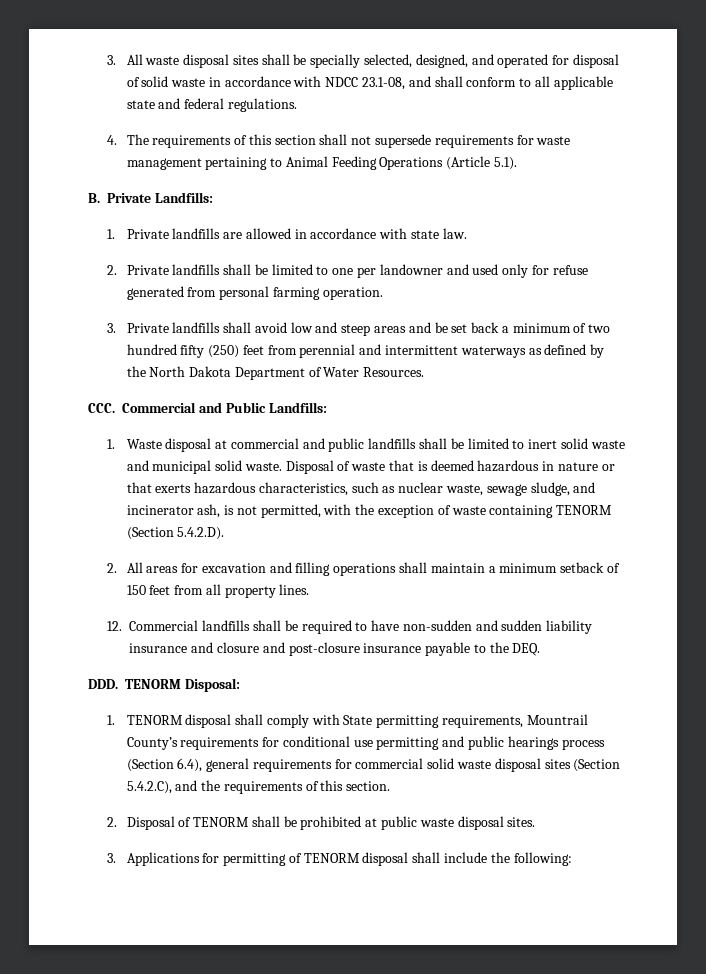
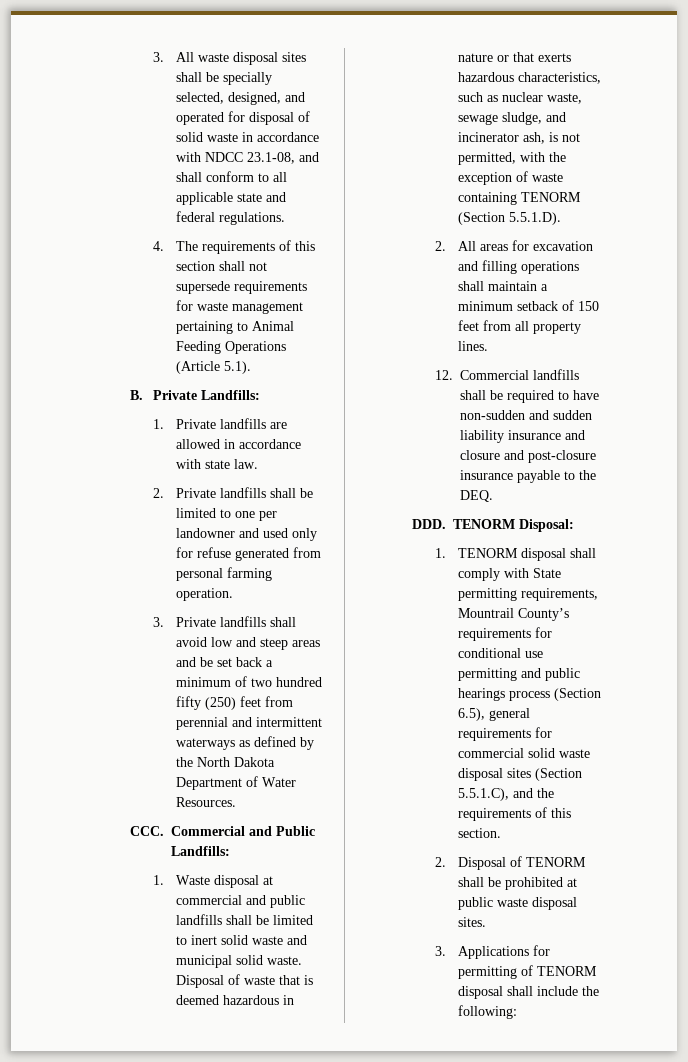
[177,527,225,540] 5.4.2.D). -> [509,212,562,225] 5.5.1.D).
[177,758,203,772] 6.4), -> [458,708,486,721] 6.5),
[126,781,172,794] 5.4.2.C), -> [458,788,510,801] 5.5.1.C),

